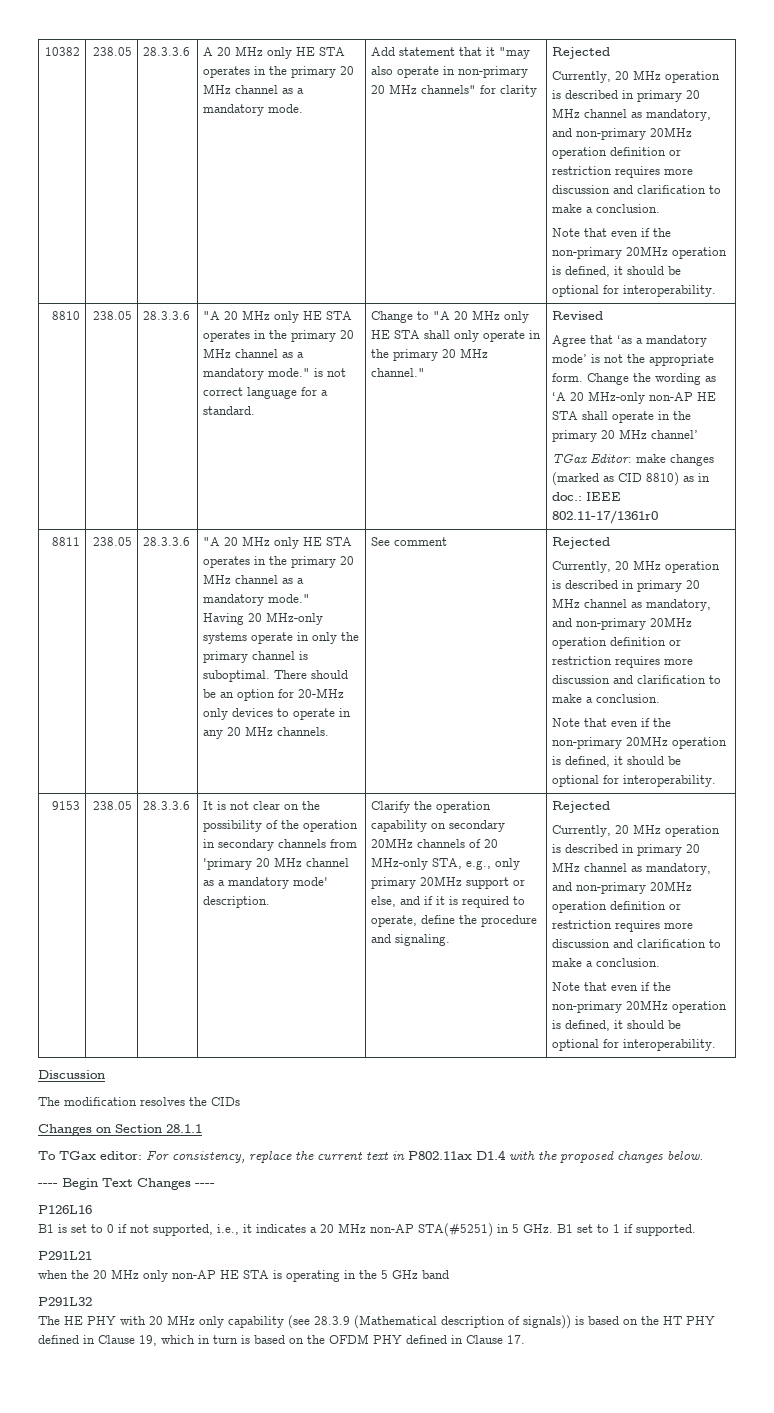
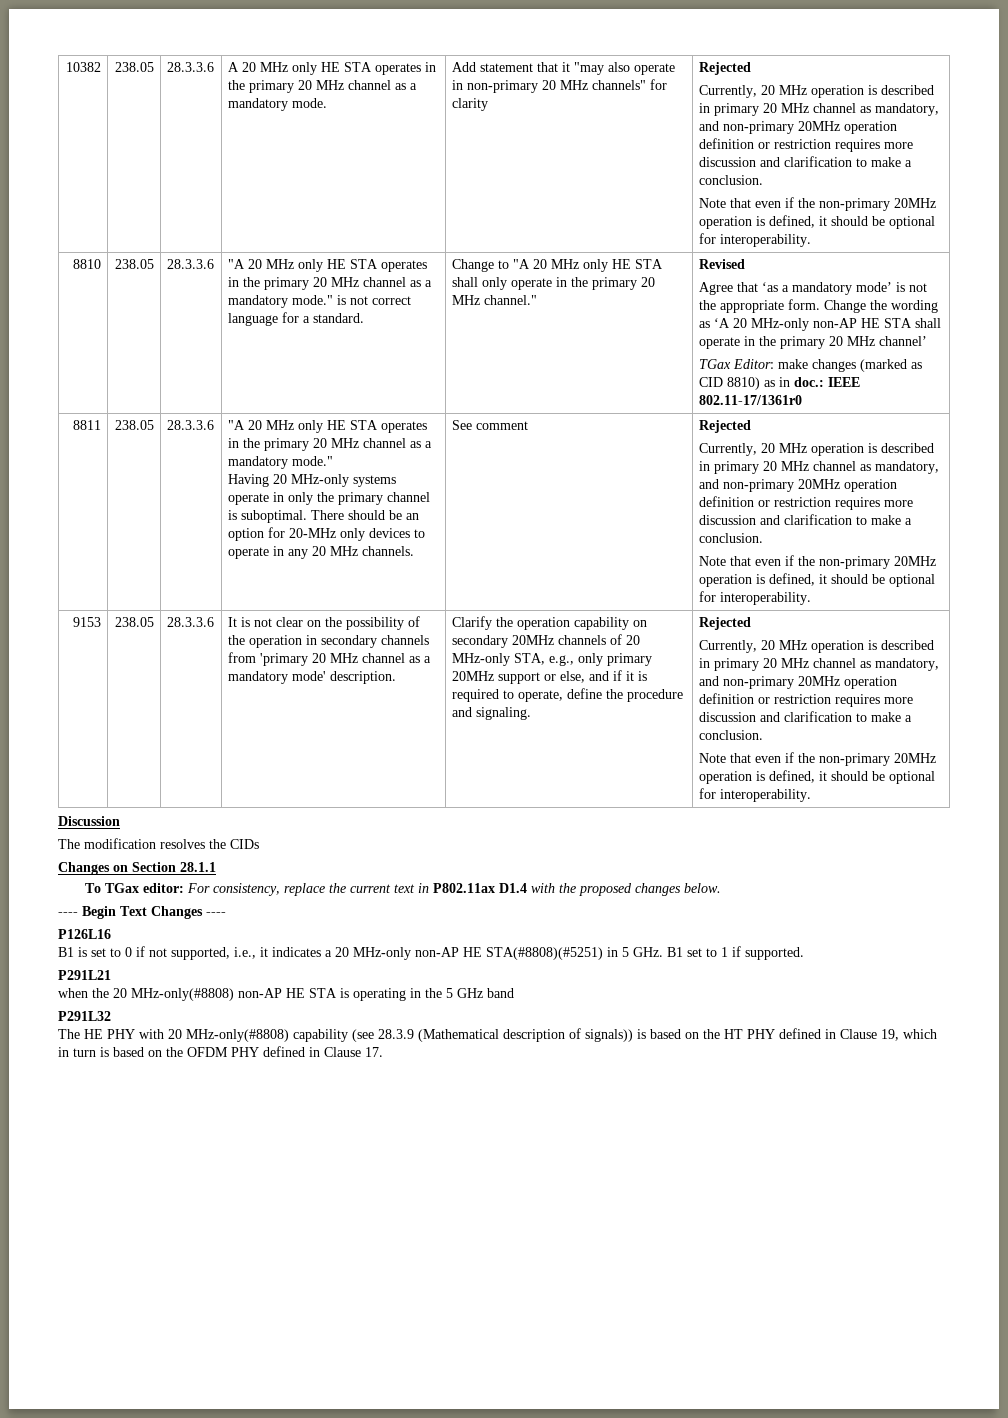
[338,1223,493,1237] MHz non-AP STA(#5251) -> [353,947,603,960] MHz-only non-AP HE STA(#8808)(#5251)
[111,1269,168,1282] MHz only -> [131,988,234,1001] MHz-only(#8808)
[167,1315,224,1328] MHz only -> [186,1029,289,1042] MHz-only(#8808)

